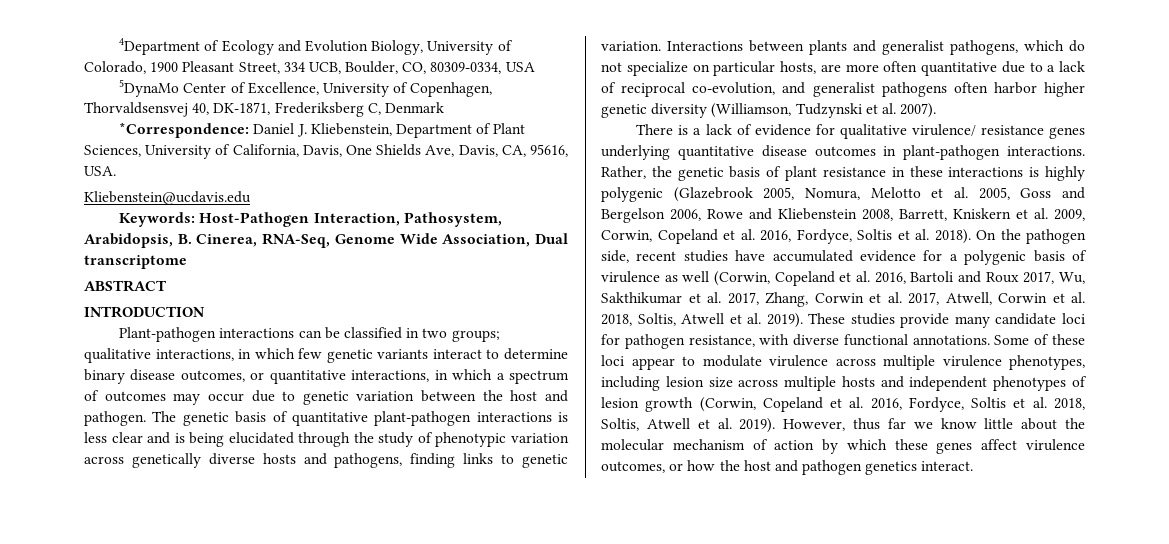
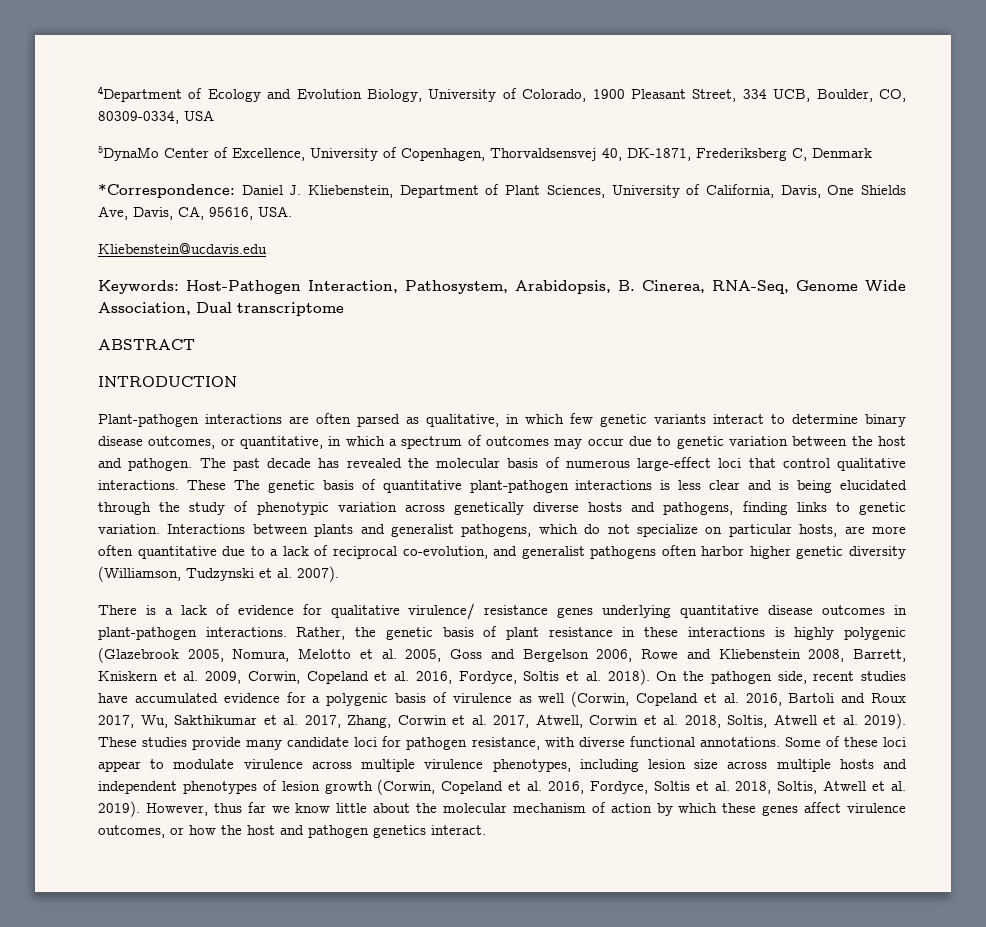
[298,327,500,342] [84,348,234,363] can be classified in two groups; qualitative interactions, -> [289,413,499,427] are often parsed as qualitative,
[269,370,430,384] quantitative interactions, -> [240,436,323,449] quantitative,
(177, 416) none -> [232,457,906,471] [98,480,260,490] past decade has revealed the molecular basis of numerous large-effect loci that control qualitative interactions. These The

